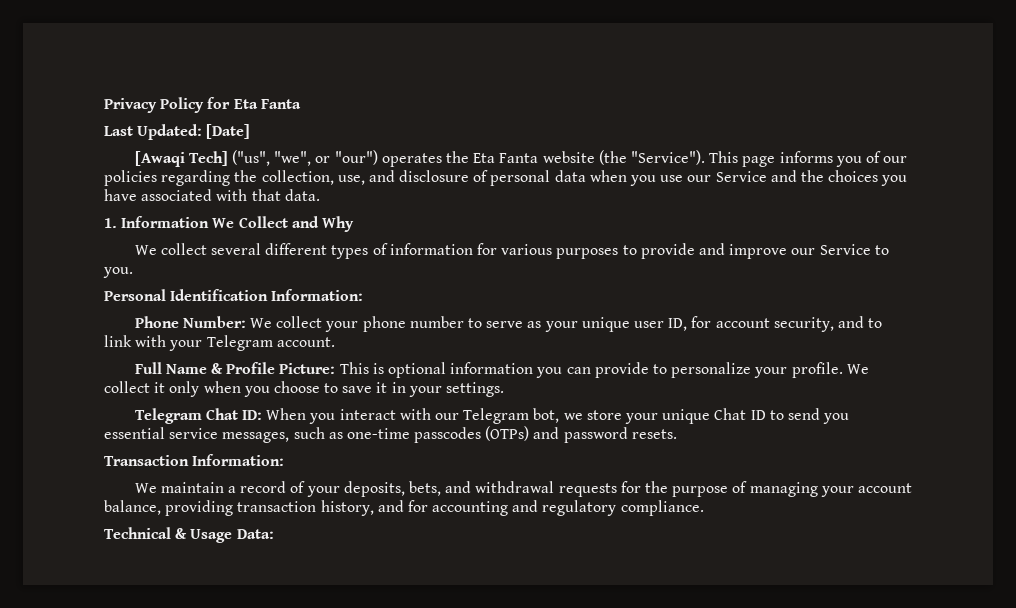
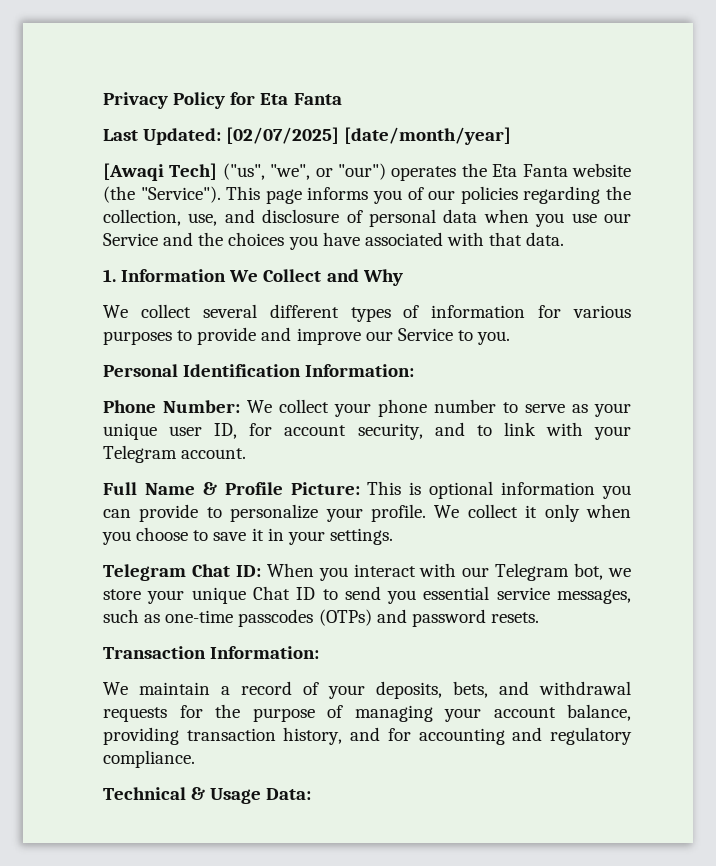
[206,124,251,139] [Date] -> [226,127,512,145] [02/07/2025] [date/month/year]

